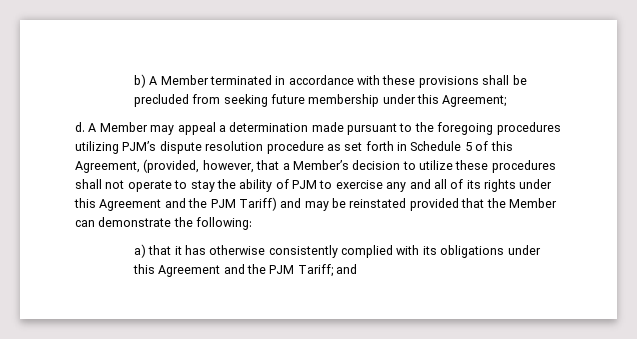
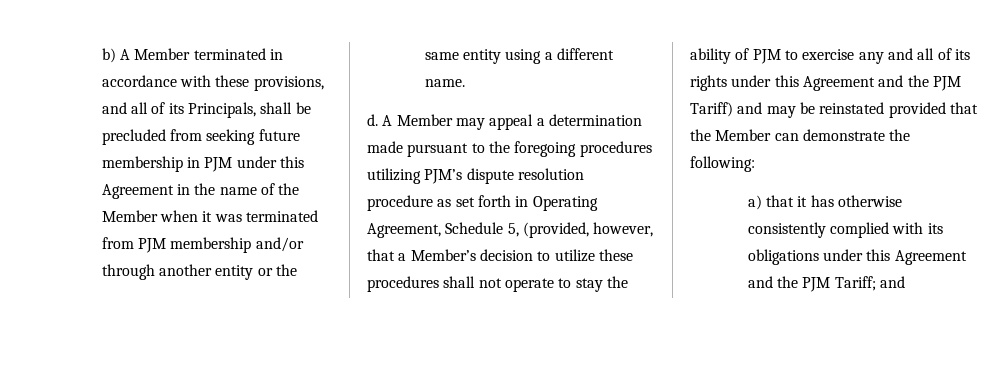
[418,76,479,88] provisions -> [253,76,324,91] [101,102,257,118] provisions, and all of its Principals,
[382,94,507,107] under this Agreement; -> [187,156,305,172] [101,183,300,199] [101,210,319,222] [101,237,304,253] [101,264,298,280] [424,48,615,64] [424,79,465,87] in PJM under this Agreement in the name of the Member when it was terminated from PJM membership and/or through another entity or the same entity using a different name.
[410,141,513,151] [75,161,140,173] Schedule 5 of this Agreement, -> [532,196,598,211] [367,222,519,238] Operating Agreement, Schedule 5,

